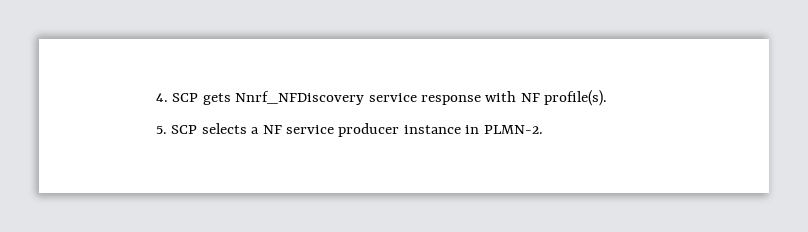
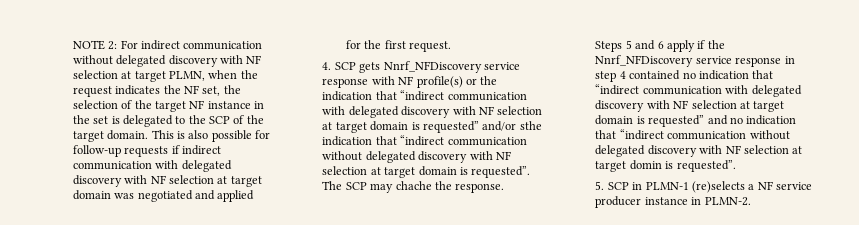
(155, 97) none -> [72,40,263,50] [72,55,262,67] [72,70,258,82] [72,85,241,97] [72,100,265,112] [72,115,264,127] [72,130,271,142] [72,145,221,157] [72,160,232,172] [72,175,262,187] [72,190,255,202] [345,40,451,52] NOTE 2: For indirect communication without delegated discovery with NF selection at target PLMN, when the request indicates the NF set, the selection of the target NF instance in the set is delegated to the SCP of the target domain. This is also possible for follow-up requests if indirect communication with delegated discovery with NF selection at target domain was negotiated and applied for the first request. //
[544,90,608,106] profile(s). -> [416,76,498,88] [322,90,527,101] [322,106,543,118] [322,121,542,133] [322,135,527,146] [322,151,511,163] [322,166,531,178] [322,181,505,193] [595,40,725,52] [595,55,795,67] [595,70,774,82] [595,84,802,97] [595,100,785,112] [595,115,797,127] [595,129,790,140] [595,145,803,157] [595,160,736,172] profile(s) or the indication that “indirect communication with delegated discovery with NF selection at target domain is requested” and/or sthe indication that “indirect communication without delegated discovery with NF selection at target domain is requested”. The SCP may chache the response. // Steps 5 and 6 apply if the Nnrf_NFDiscovery service response in step 4 contained no indication that “indirect communication with delegated discovery with NF selection at target domain is requested” and no indication that “indirect communication without delegated discovery with NF selection at target domin is requested”.
[201,123,247,134] selects -> [632,181,745,193] in PLMN-1 (re)selects

